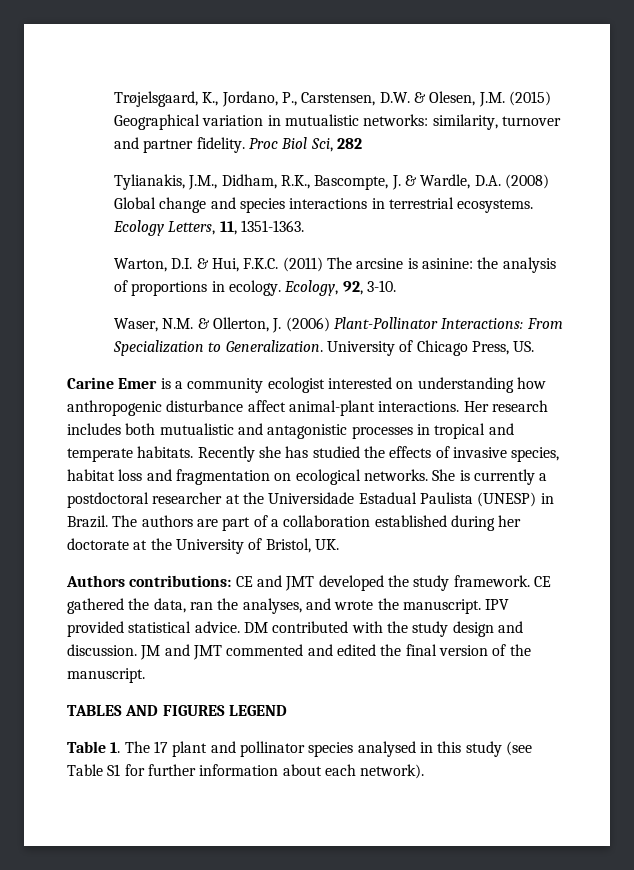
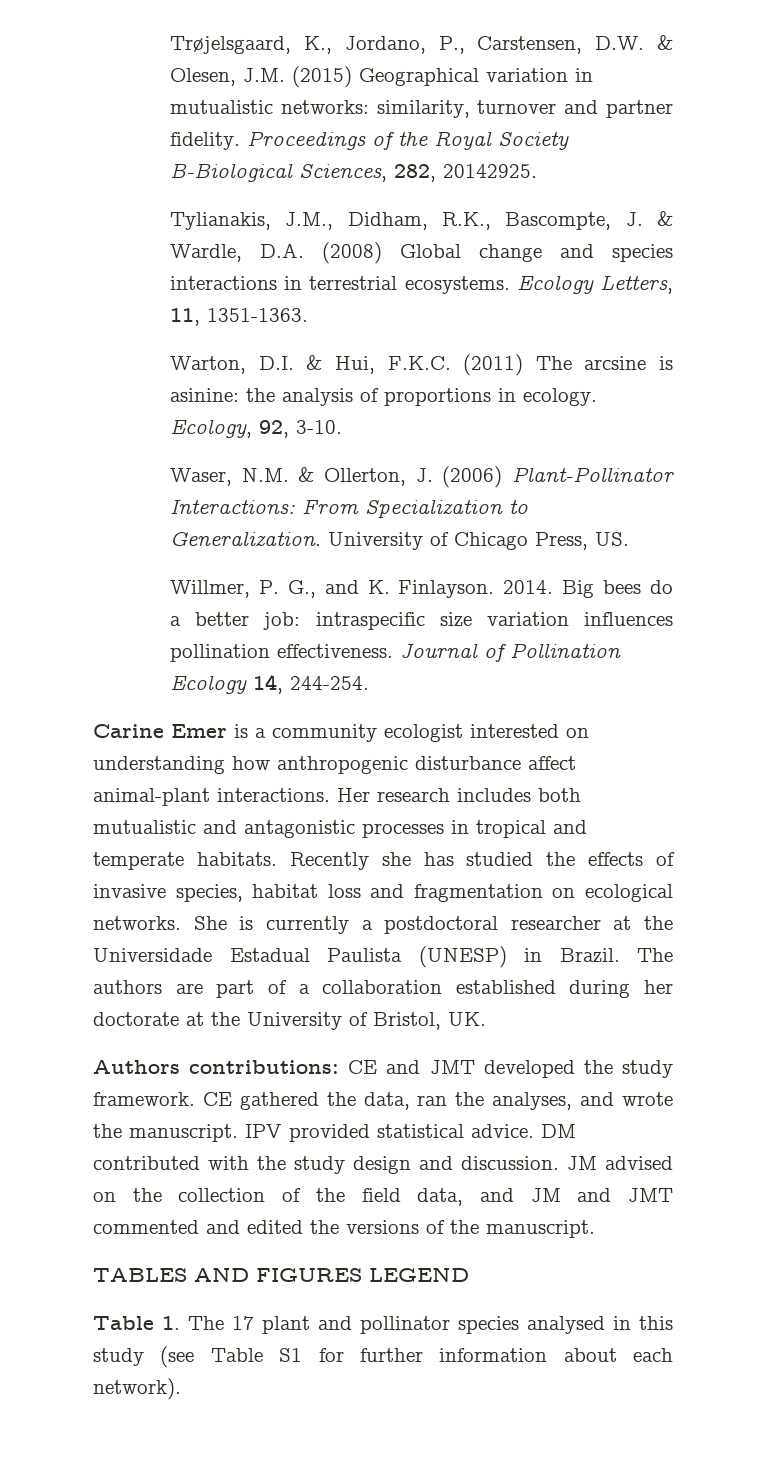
[249,137,363,152] Proc Biol Sci, 282 -> [247,131,570,150] [170,163,538,182] Proceedings of the Royal Society B-Biological Sciences, 282, 20142925.
(535, 346) none -> [170,580,674,598] [170,612,673,630] [170,643,622,662] [170,674,370,694] // Willmer, P. G., and K. Finlayson. 2014. Big bees do a better job: intraspecific size variation influences pollination effectiveness. Journal of Pollination Ecology 14, 244-254.
(161, 652) none -> [605,1156,673,1170] [93,1188,561,1206] advised on the collection of the field data, and JM
[405,644,488,656] final version -> [346,1220,419,1234] versions

